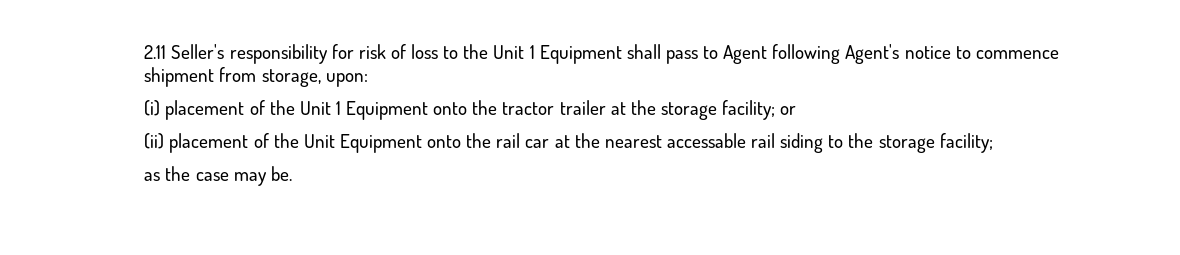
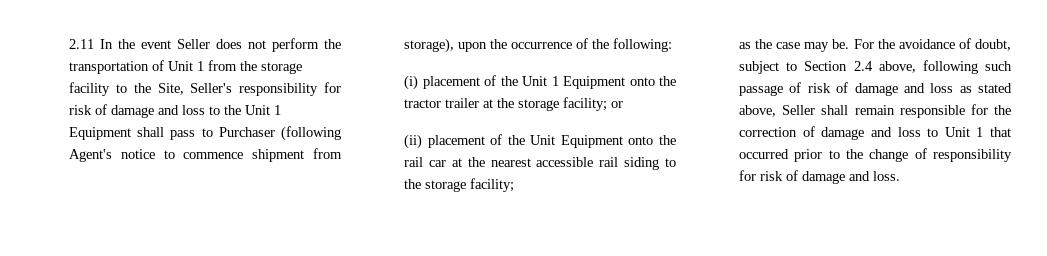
(167, 52) none -> [99,38,341,52] [68,60,302,74] [68,82,184,96] In the event Seller does not perform the transportation of Unit 1 from the storage facility to the Site,
(406, 51) none -> [110,105,179,118] damage and
[723,44,841,64] Agent following -> [218,126,341,141] Purchaser (following
[261,69,368,87] storage, upon: -> [403,38,672,53] storage), upon the occurrence of the following:
[666,133,746,148] accessable -> [536,157,594,167] accessible
(292, 173) none -> [853,38,1011,51] [738,60,1012,74] [738,82,1012,96] [738,104,1011,118] [738,126,1011,140] [738,148,1012,162] [738,170,900,184] For the avoidance of doubt, subject to Section 2.4 above, following such passage of risk of damage and loss as stated above, Seller shall remain responsible for the correction of damage and loss to Unit 1 that occurred prior to the change of responsibility for risk of damage and loss.

